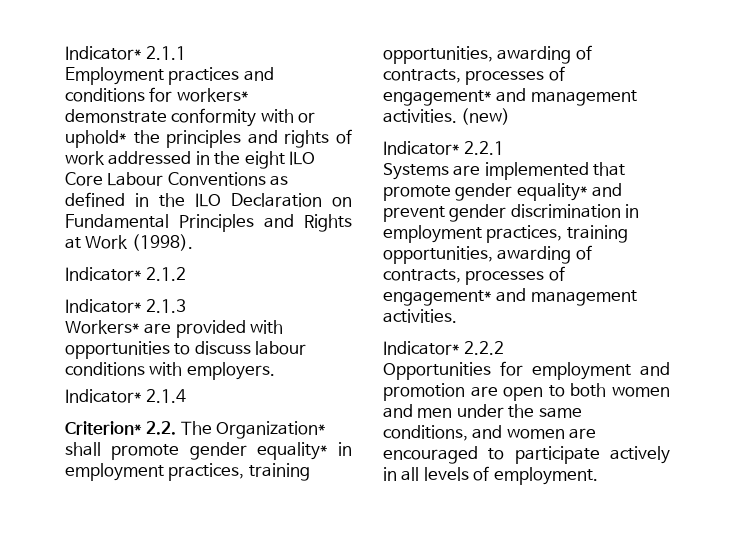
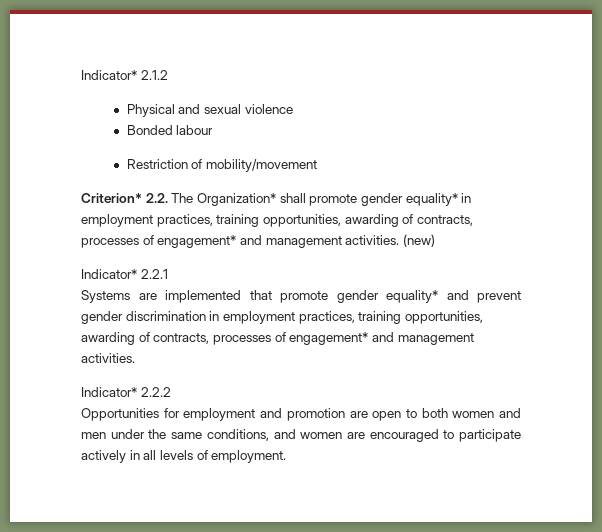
[65,46,187,60] [65,67,274,85] [65,87,249,102] [65,108,316,127] [65,129,352,148] [65,151,316,169] [65,172,289,186] [65,192,352,207] [65,214,352,232] [65,234,193,251] [65,267,187,281] [65,299,187,313] [65,320,284,338] [65,341,307,359] [65,362,275,380] [65,389,187,403] Indicator* 2.1.1 // Employment practices and conditions for workers* demonstrate conformity with or uphold* the principles and rights of work addressed in the eight ILO Core Labour Conventions as defined in the ILO Declaration on Fundamental Principles and Rights at Work (1998). // Indicator* 2.1.2 // Indicator* 2.1.3 // Workers* are provided with opportunities to discuss labour conditions with employers. // Indicator* 2.1.4 -> [81,70,168,80] [126,104,293,117] [126,125,214,135] [126,159,317,172] Indicator* 2.1.2 // Physical and sexual violence // Bonded labour // Restriction of mobility/movement

